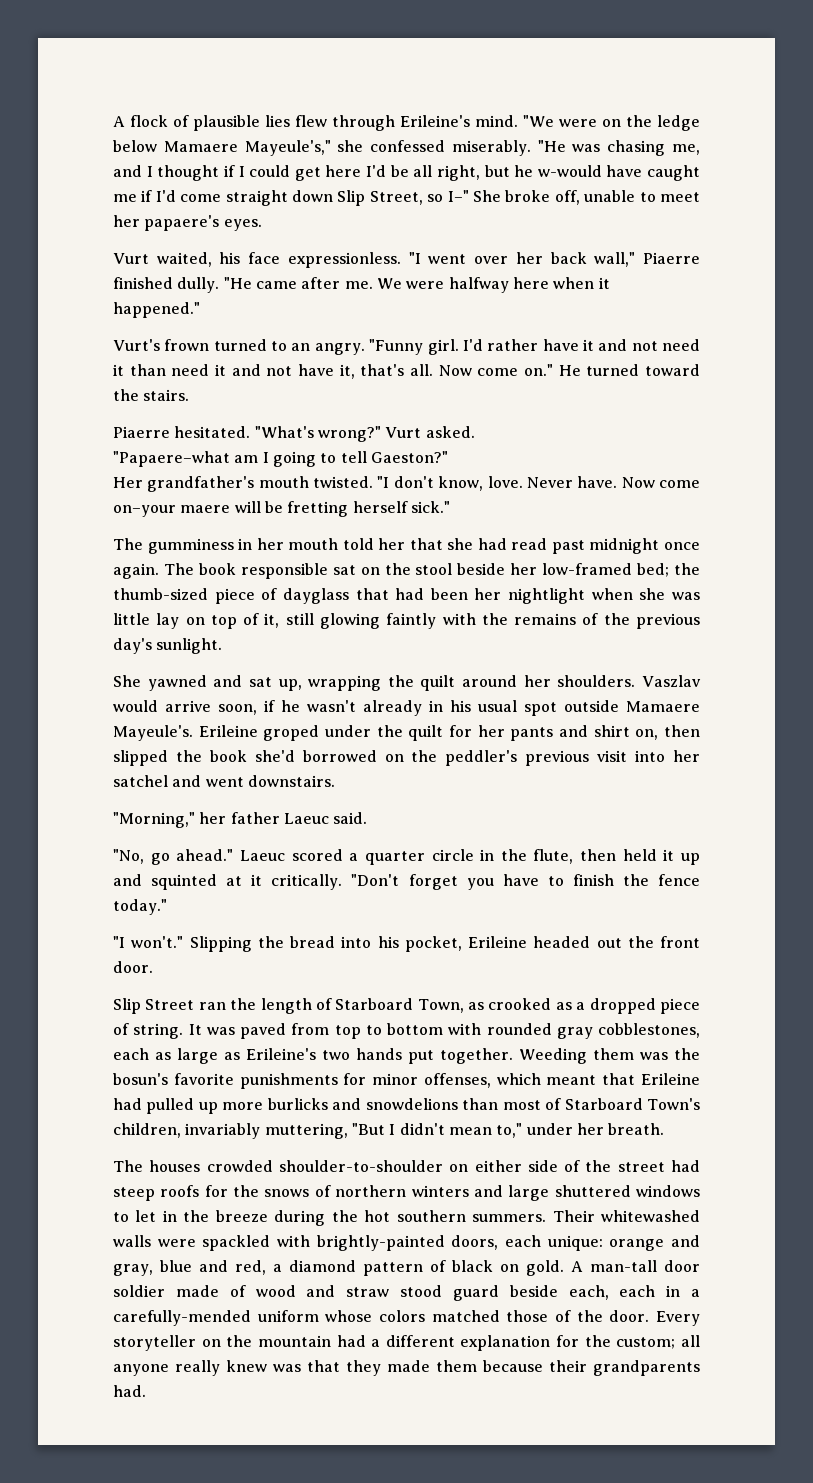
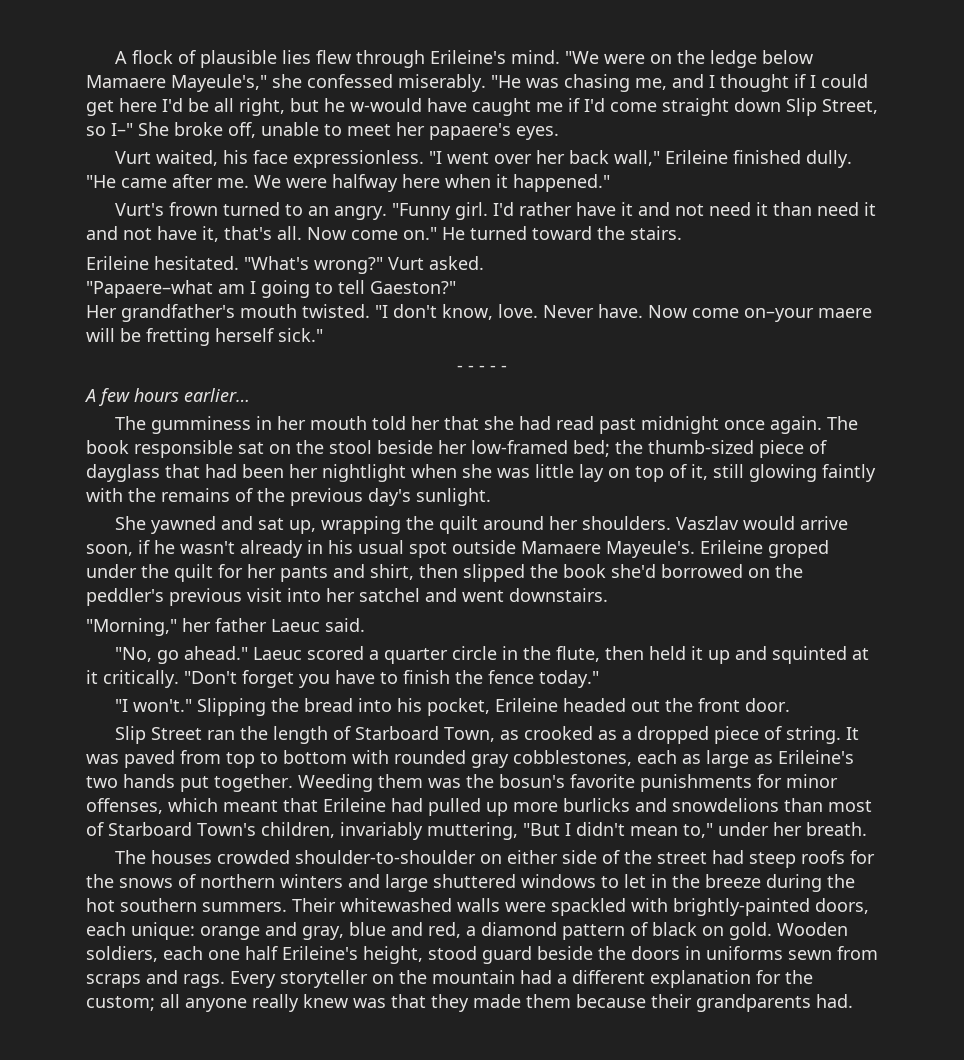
[643,252,701,264] Piaerre -> [664,150,728,164] Erileine
[113,426,170,438] Piaerre -> [86,256,149,270] Erileine
(450, 507) none -> [457,365,507,372] [84,388,250,406] // - - - - - // A few hours earlier…
[593,725,659,740] shirt on, -> [370,564,414,580] shirt,
[571,1260,700,1272] [113,1285,700,1301] [113,1310,650,1326] A man-tall door soldier made of wood and straw stood guard beside each, each in a carefully-mended uniform whose colors matched those of the door. -> [777,922,848,936] [86,946,878,964] [86,970,225,988] Wooden soldiers, each one half Erileine's height, stood guard beside the doors in uniforms sewn from scraps and rags.

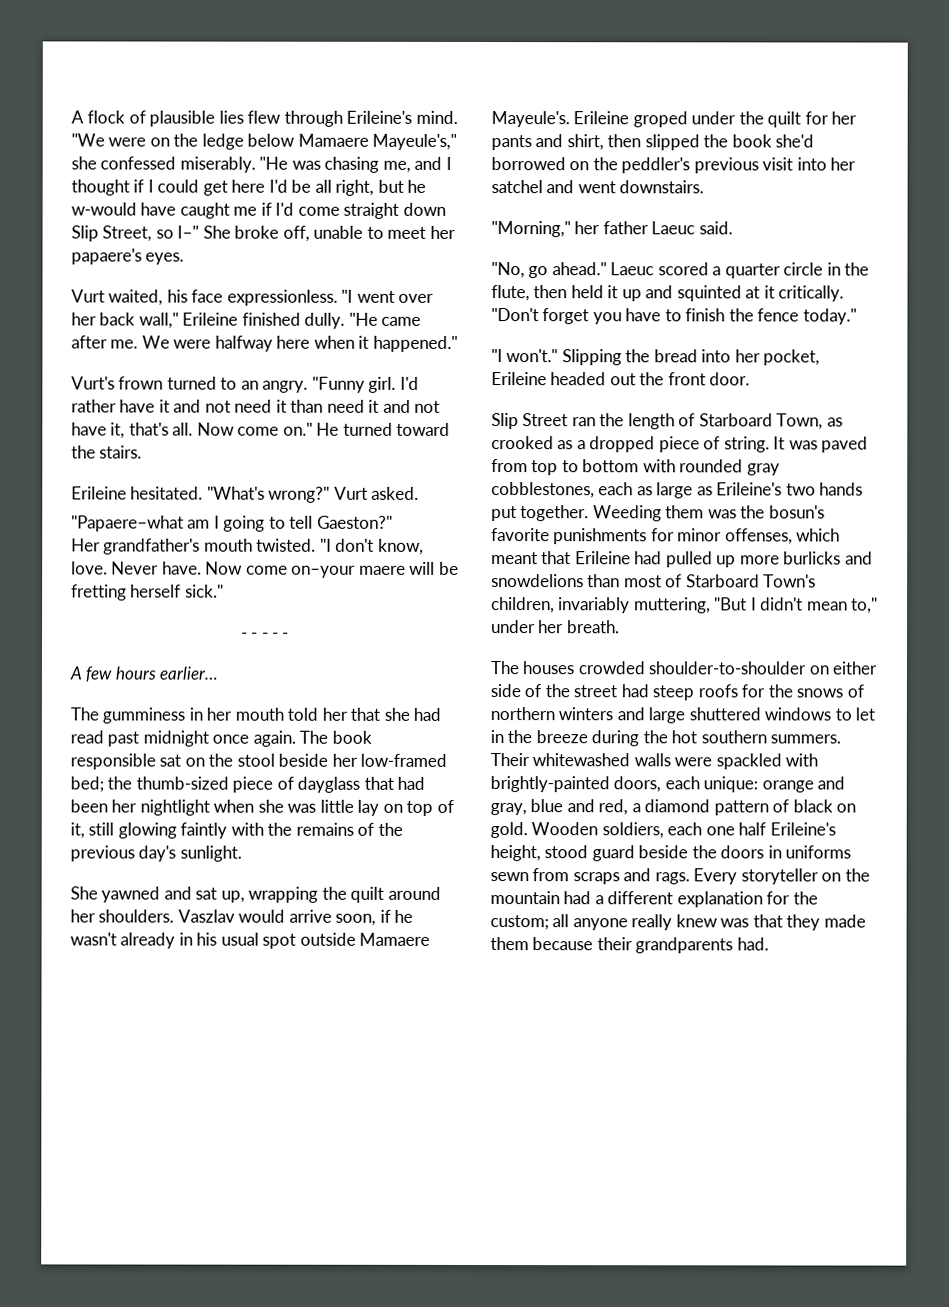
[396,698,422,712] his -> [734,349,761,363] her

